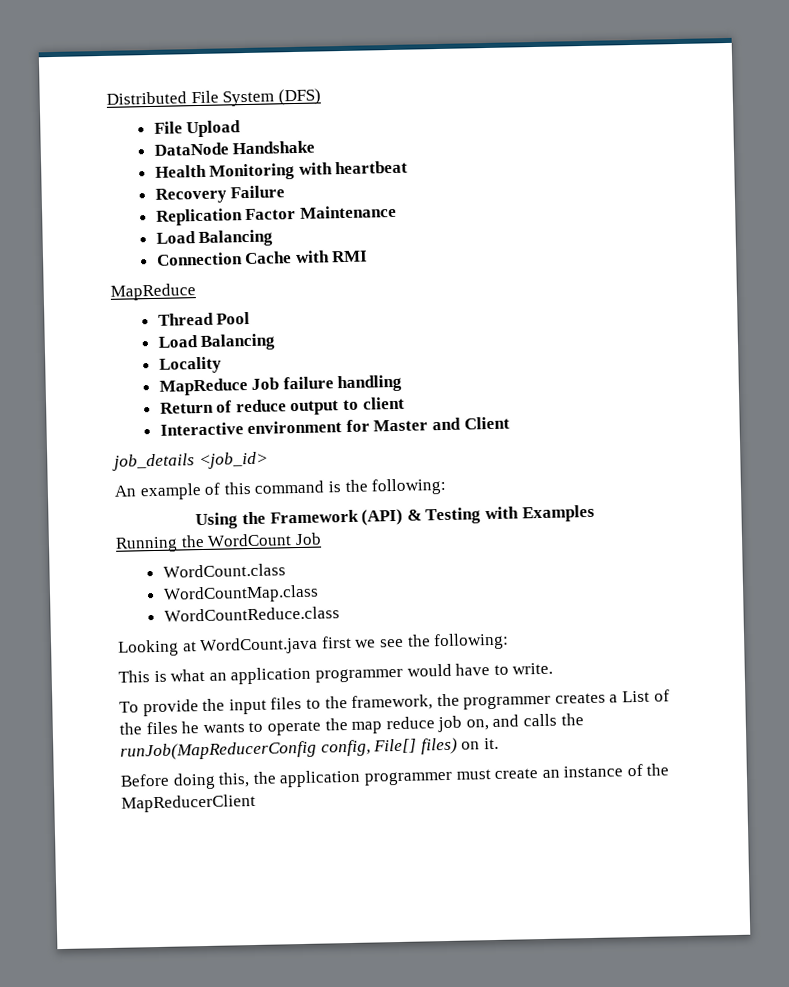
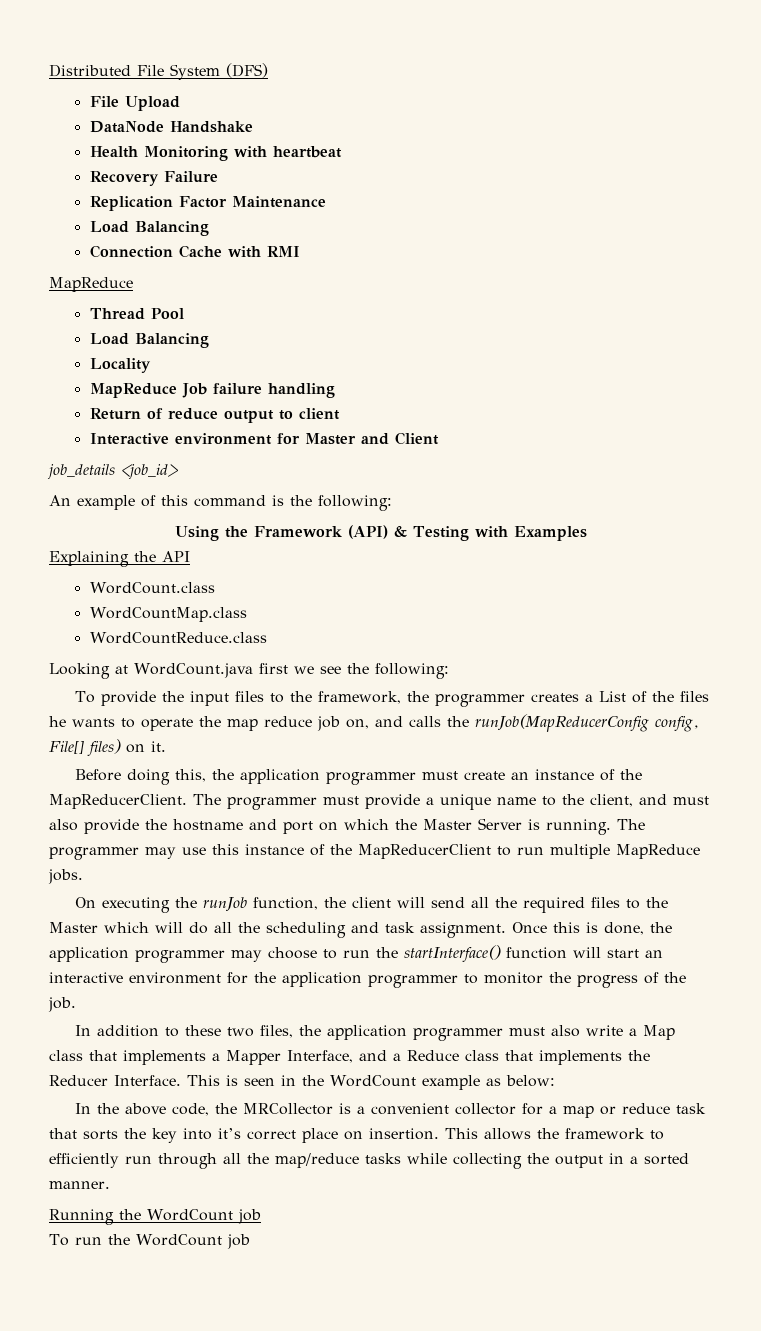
[115,532,322,553] Running the WordCount Job -> [49,551,190,567] Explaining the API
[118,662,554,685] // This is what an application programmer would have to write. -> (449, 671) none
[121,793,256,813] MapReducerClient -> [49,794,709,810] [49,818,645,835] [49,844,700,860] [48,869,83,884] [74,897,668,913] [49,922,672,938] [49,945,663,963] [49,972,686,988] [48,997,76,1012] [74,1025,675,1041] [49,1050,650,1065] [49,1075,555,1090] [74,1103,706,1118] [49,1128,664,1143] [49,1153,689,1169] [49,1181,110,1189] [49,1209,261,1225] [49,1234,250,1249] MapReducerClient. The programmer must provide a unique name to the client, and must also provide the hostname and port on which the Master Server is running. The programmer may use this instance of the MapReducerClient to run multiple MapReduce jobs. // On executing the runJob function, the client will send all the required files to the Master which will do all the scheduling and task assignment. Once this is done, the application programmer may choose to run the startInterface() function will start an interactive environment for the application programmer to monitor the progress of the job. // In addition to these two files, the application programmer must also write a Map class that implements a Mapper Interface, and a Reduce class that implements the Reducer Interface. This is seen in the WordCount example as below: // In the above code, the MRCollector is a convenient collector for a map or reduce task that sorts the key into it’s correct place on insertion. This allows the framework to efficiently run through all the map/reduce tasks while collecting the output in a sorted manner. // Running the WordCount job // To run the WordCount job

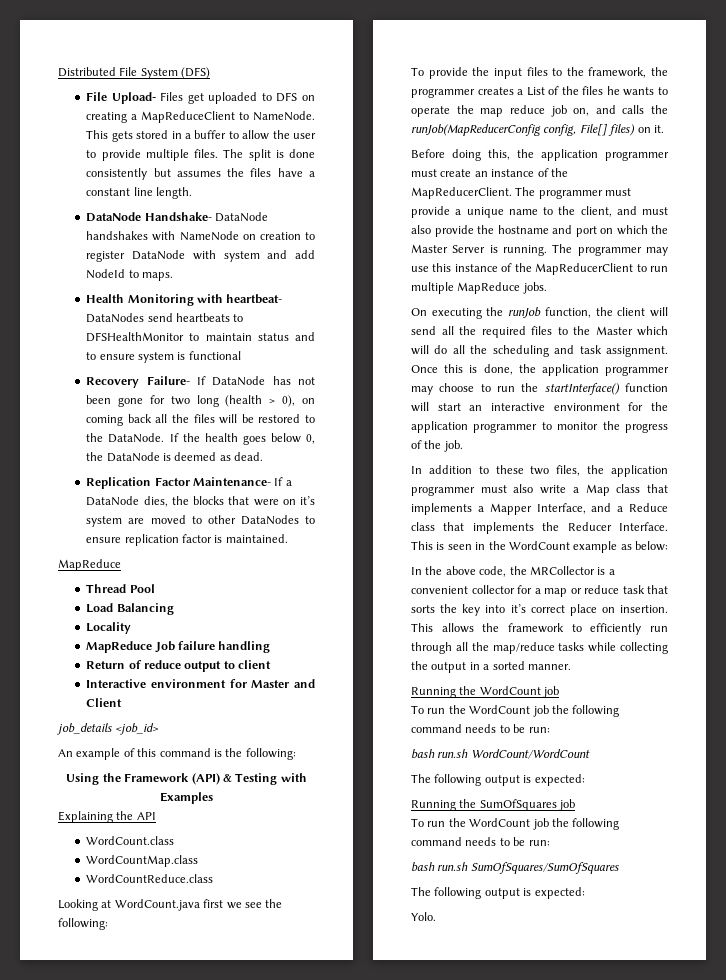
[124,96,180,111] [89,121,253,133] [89,146,342,161] [89,171,218,186] [89,196,326,211] [89,221,209,236] [89,245,300,258] Upload // DataNode Handshake // Health Monitoring with heartbeat // Recovery Failure // Replication Factor Maintenance // Load Balancing // Connection Cache with RMI -> [111,92,315,104] [86,111,315,123] [86,130,317,142] [86,149,315,161] [86,168,315,180] [86,187,193,199] [86,212,269,222] [86,231,315,241] [86,250,315,262] [86,269,174,281] [86,294,283,306] [86,313,244,323] [86,332,315,342] [86,351,241,363] [86,376,315,388] [86,395,315,407] [86,414,315,426] [86,433,315,445] [86,452,264,462] [86,477,292,489] [86,496,315,507] [86,515,315,527] [86,534,288,546] Upload- Files get uploaded to DFS on creating a MapReduceClient to NameNode. This gets stored in a buffer to allow the user to provide multiple files. The split is done consistently but assumes the files have a constant line length. // DataNode Handshake- DataNode handshakes with NameNode on creation to register DataNode with system and add NodeId to maps. // Health Monitoring with heartbeat- DataNodes send heartbeats to DFSHealthMonitor to maintain status and to ensure system is functional // Recovery Failure- If DataNode has not been gone for two long (health > 0), on coming back all the files will be restored to the DataNode. If the health goes below 0, the DataNode is deemed as dead. // Replication Factor Maintenance- If a DataNode dies, the blocks that were on it’s system are moved to other DataNodes to ensure replication factor is maintained.
(250, 1241) none -> [551,705,620,717] [411,724,550,733] [411,749,590,759] [411,774,585,786] [411,799,576,811] [411,818,620,830] [411,837,550,846] [411,862,619,874] [411,887,585,899] [411,912,436,921] the following command needs to be run: // bash run.sh WordCount/WordCount // The following output is expected: // Running the SumOfSquares job // To run the WordCount job the following command needs to be run: // bash run.sh SumOfSquares/SumOfSquares // The following output is expected: // Yolo.

